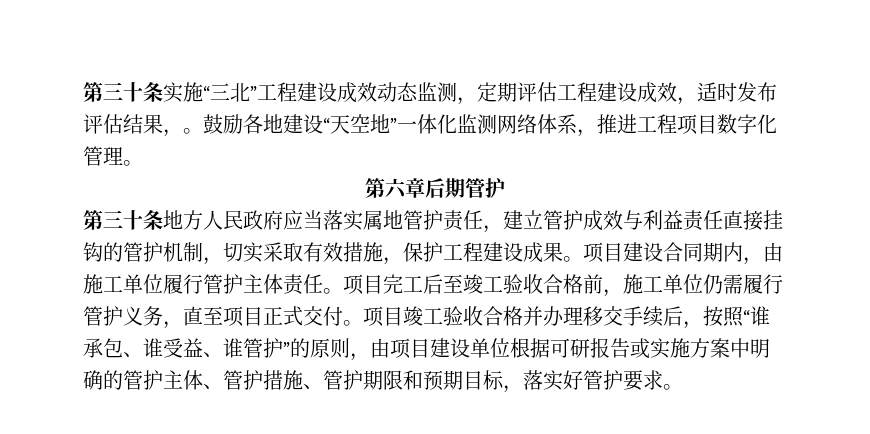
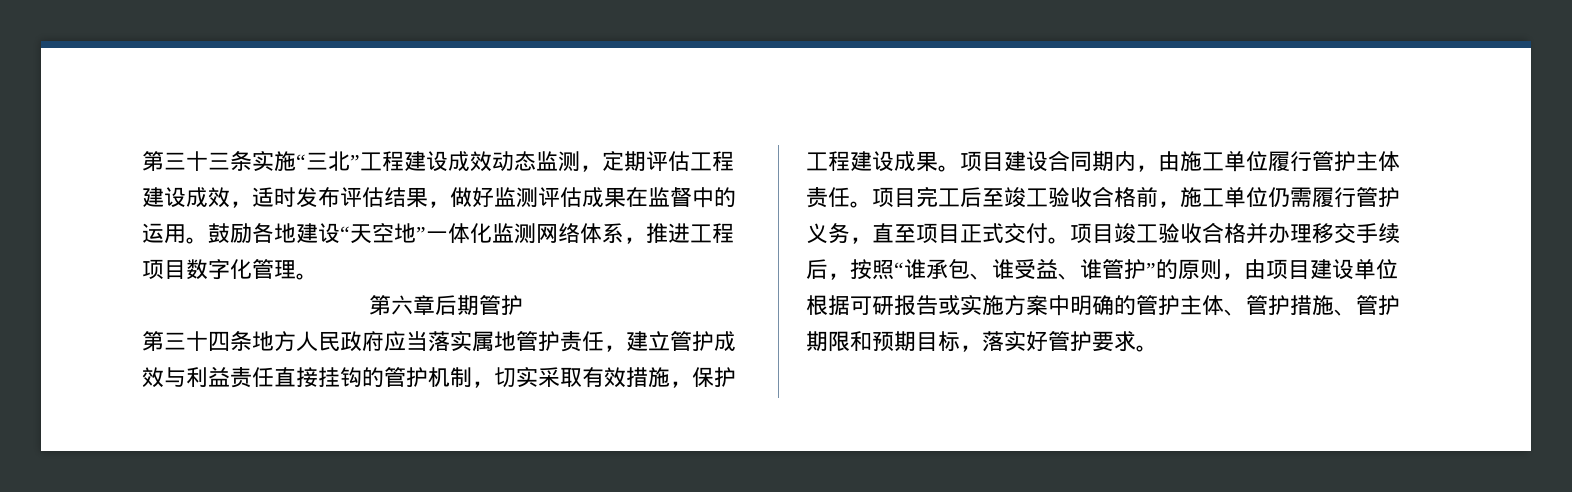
[83,82,143,102] 第三十 -> [142,151,230,171] 第三十三
(183, 133) none -> [450,187,736,208] [142,223,186,243] 做好监测评估成果在监督中的运用
(143, 220) none -> [208,331,230,351] 四

